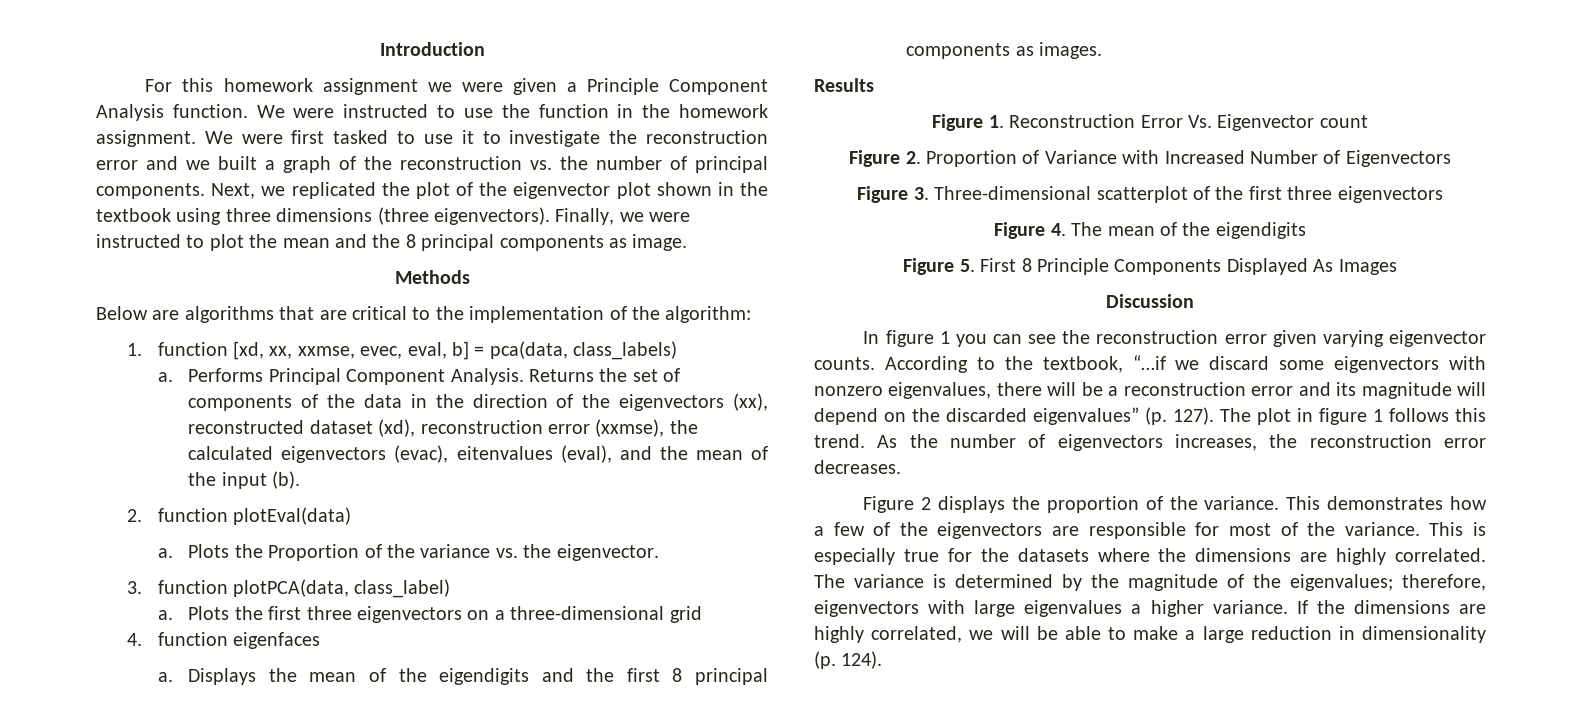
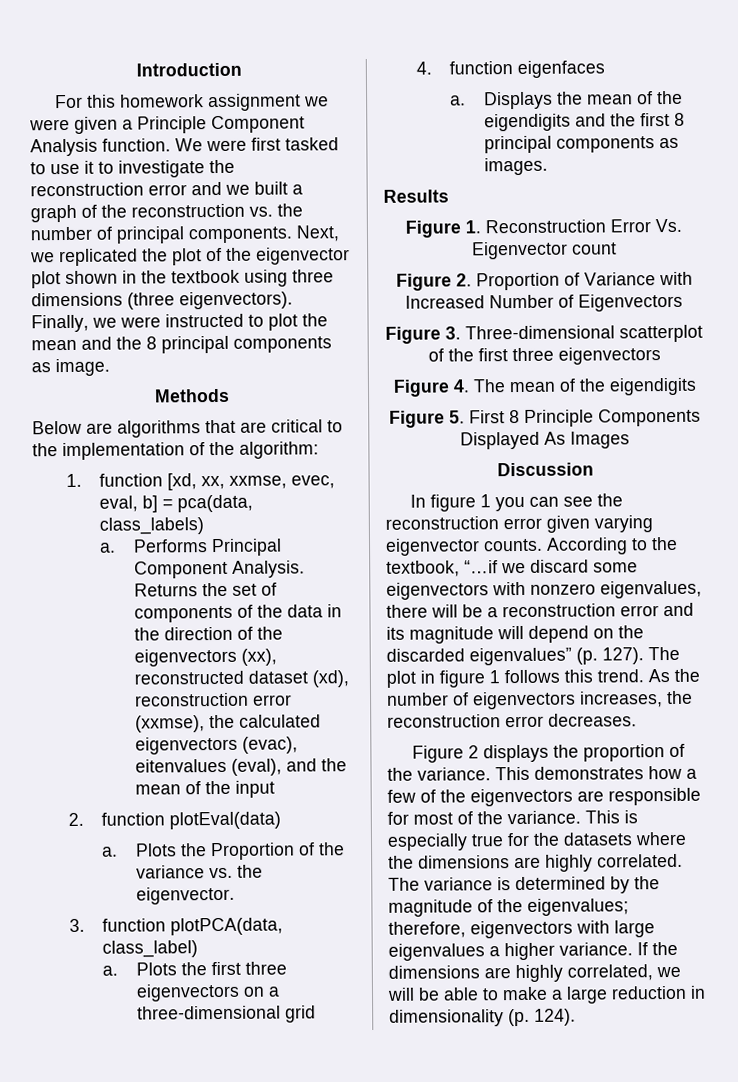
[343,104,769,118] [96,130,283,147] instructed to use the function in the homework assignment. We were -> (247, 145) none
[272,471,301,489] (b). -> (276, 789) none

